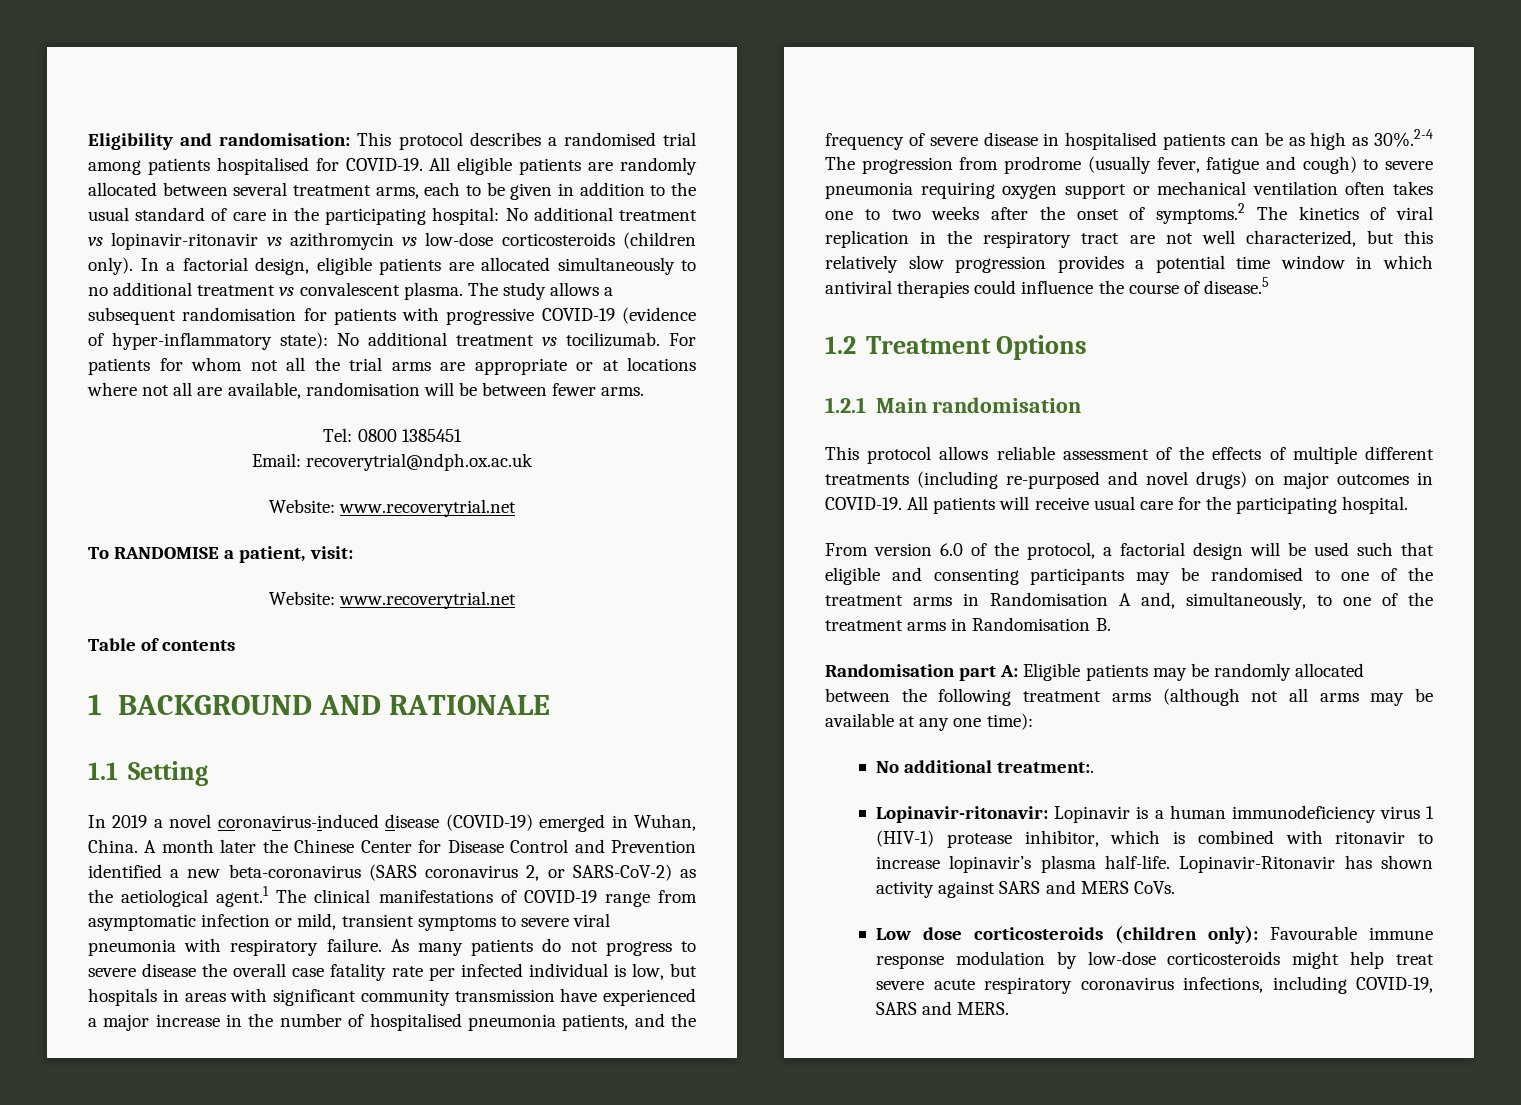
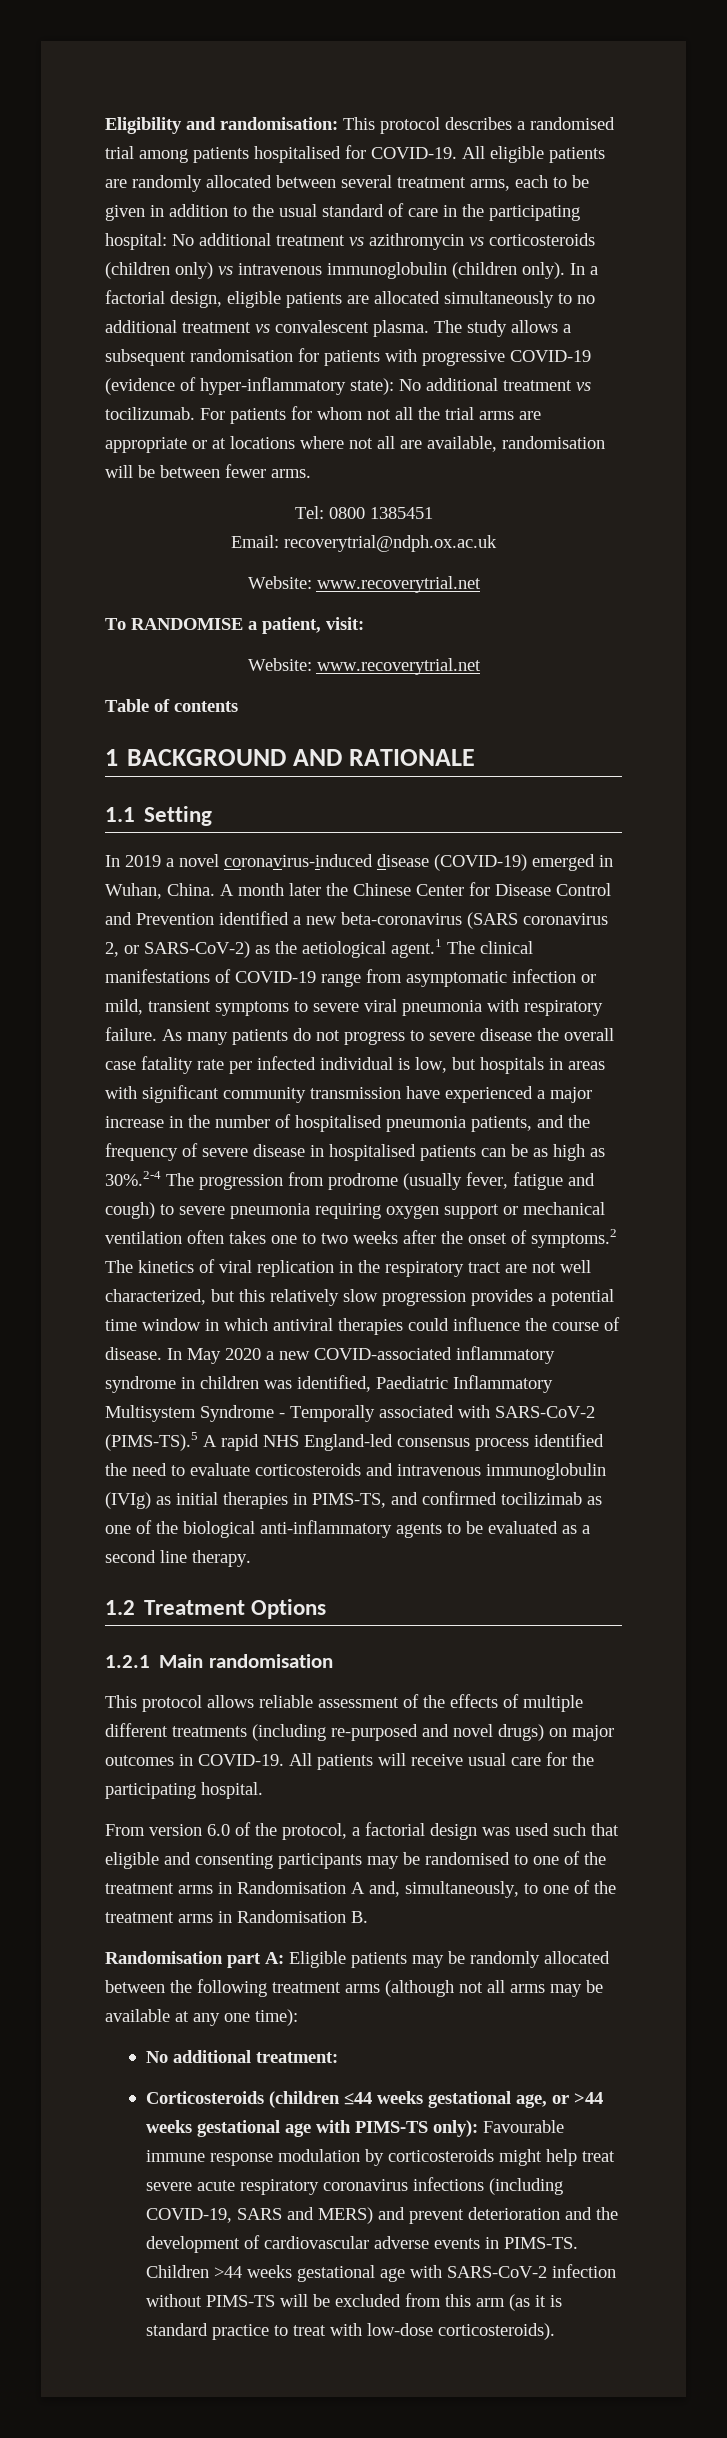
[111,232,282,250] lopinavir-ritonavir vs -> (364, 241) none
[425,232,696,249] low-dose corticosteroids (children -> [489,233,595,246] [105,262,517,279] corticosteroids (children only) vs intravenous immunoglobulin (children
[1203,277,1269,294] disease.5 -> [105,1346,555,1364] [105,1375,553,1393] [105,1405,595,1422] [105,1432,604,1451] [105,1463,606,1480] [105,1491,602,1509] [105,1520,590,1538] [105,1550,251,1567] disease. In May 2020 a new COVID-associated inflammatory syndrome in children was identified, Paediatric Inflammatory Multisystem Syndrome - Temporally associated with SARS-CoV-2 (PIMS-TS).5 A rapid NHS England-led consensus process identified the need to evaluate corticosteroids and intravenous immunoglobulin (IVIg) as initial therapies in PIMS-TS, and confirmed tocilizimab as one of the biological anti-inflammatory agents to be evaluated as a second line therapy.
[1250,542,1306,556] will be -> [482,1827,510,1836] was
[997,762,1095,773] [876,805,1434,823] [876,830,1434,848] [876,855,1433,873] [876,880,1175,898] [876,926,1198,944] treatment:. // Lopinavir-ritonavir: Lopinavir is a human immunodeficiency virus 1 (HIV-1) protease inhibitor, which is combined with ritonavir to increase lopinavir’s plasma half-life. Lopinavir-Ritonavir has shown activity against SARS and MERS CoVs. // Low dose corticosteroids (children -> [255,2052,338,2063] [145,2091,603,2108] [145,2120,428,2137] treatment: // Corticosteroids (children ≤44 weeks gestational age, or >44 weeks gestational age with PIMS-TS
[1087,951,1156,965] low-dose -> (384, 2157) none
[1183,976,1347,994] infections, including -> [412,2177,563,2195] infections (including
[957,1002,1010,1015] MERS. -> [317,2207,618,2224] [145,2235,578,2253] [145,2264,616,2282] [145,2293,562,2311] [145,2323,555,2340] MERS) and prevent deterioration and the development of cardiovascular adverse events in PIMS-TS. Children >44 weeks gestational age with SARS-CoV-2 infection without PIMS-TS will be excluded from this arm (as it is standard practice to treat with low-dose corticosteroids).

